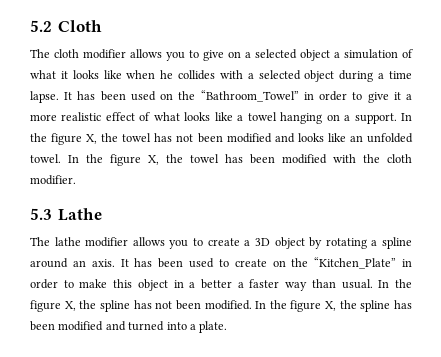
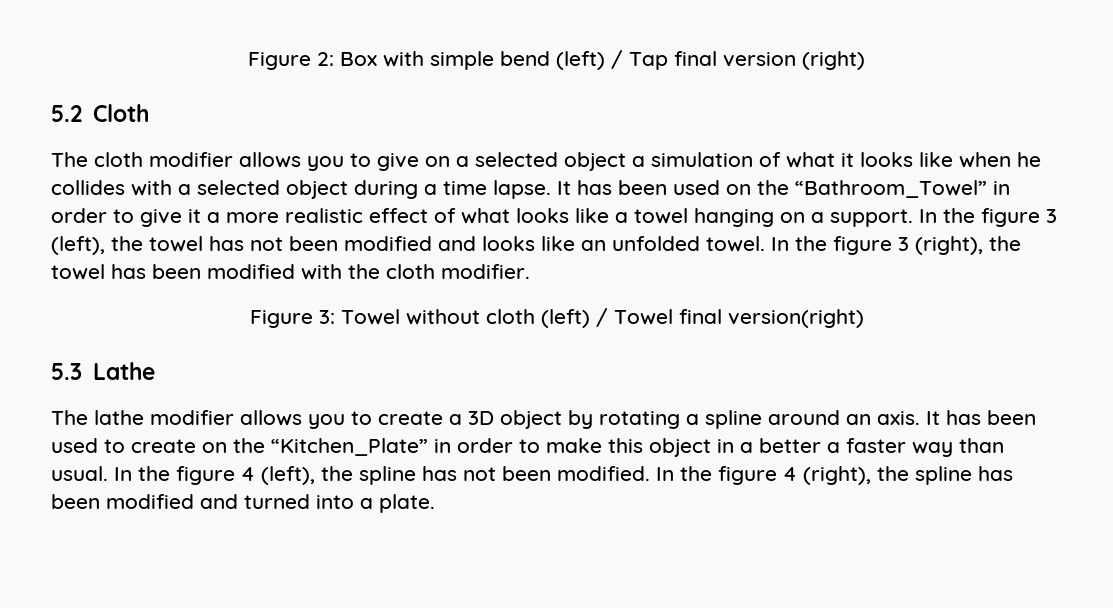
(30, 26) none -> [248,50,865,70] Figure 2: Box with simple bend (left) / Tap final version (right) //
[86,134,98,144] X, -> [1046,209,1057,223] [51,236,105,255] 3 (left),
[148,155,159,165] X, -> [898,236,983,255] 3 (right),
(76, 180) none -> [249,308,864,328] // Figure 3: Towel without cloth (left) / Towel final version(right)
[64,301,76,311] X, -> [241,466,315,485] 4 (left),
[325,301,337,311] X, -> [783,466,871,485] 4 (right),

